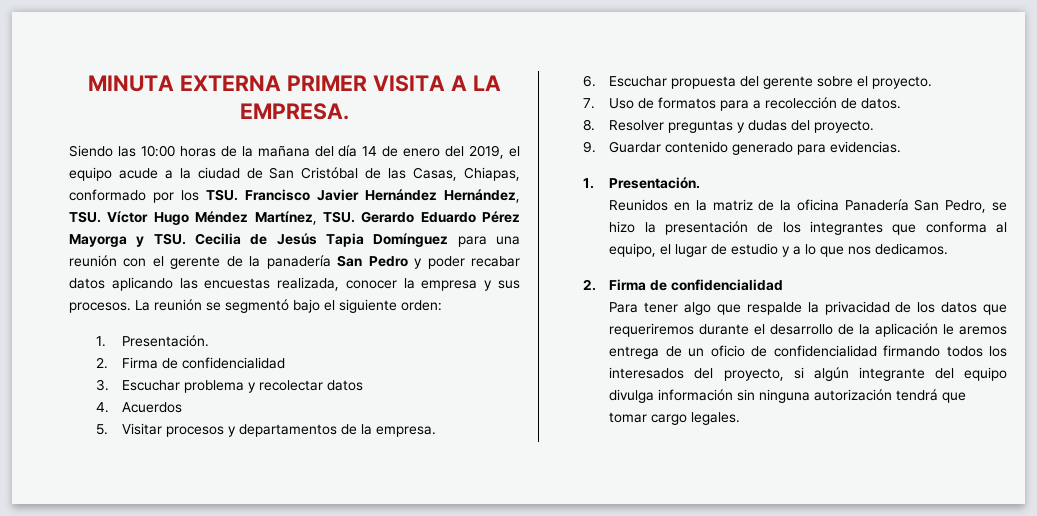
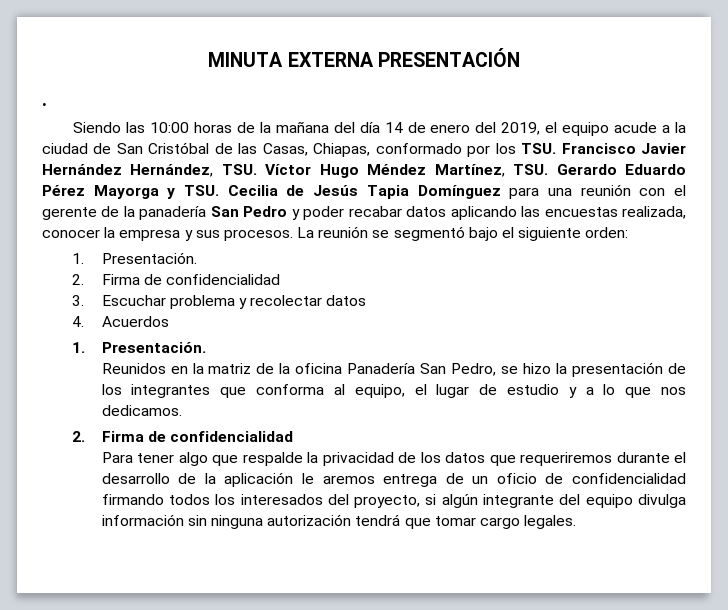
[287,75,501,92] [240,103,349,120] PRIMER VISITA A LA EMPRESA. -> [377,48,520,67] [42,103,47,106] PRESENTACIÓN // .
[95,423,437,437] [582,75,933,89] [582,97,902,111] [582,119,875,133] [582,141,902,155] // 5. Visitar procesos y departamentos de la empresa. // 6. Escuchar propuesta del gerente sobre el proyecto. // 7. Uso de formatos para a recolección de datos. // 8. Resolver preguntas y dudas del proyecto. // 9. Guardar contenido generado para evidencias. -> (169, 321) none

